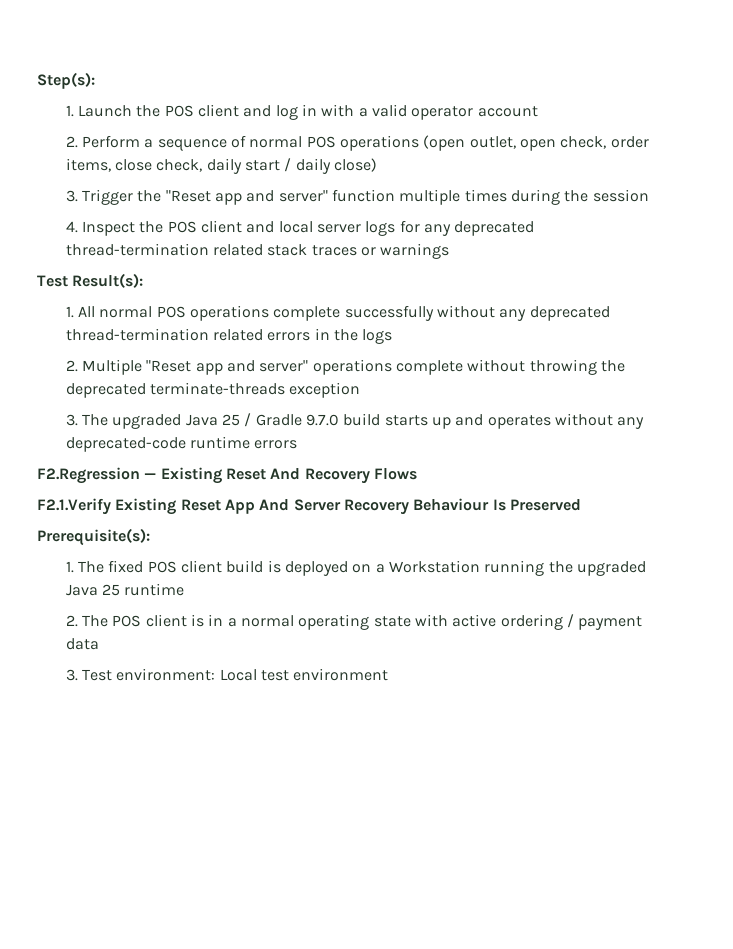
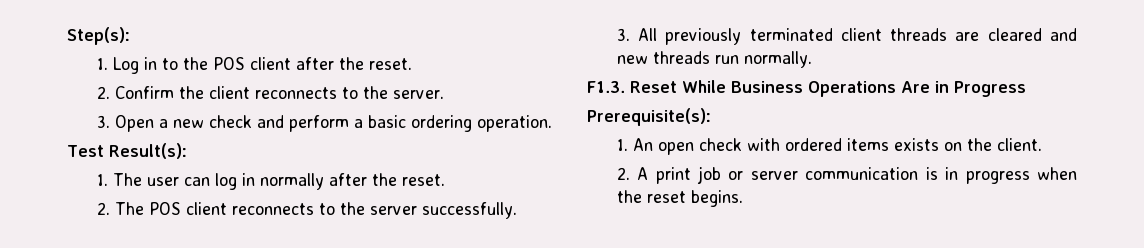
[77,104,538,120] [65,135,649,151] [65,158,377,174] [65,189,649,205] [65,220,535,236] [65,243,450,259] [37,273,144,288] [65,305,610,321] [65,328,393,344] [65,359,625,375] [65,382,361,398] [65,413,645,429] [65,436,298,452] [37,467,417,484] [37,498,581,515] [37,528,150,546] [65,560,646,576] [65,583,185,596] [65,614,643,630] [65,638,99,650] [65,668,389,681] Launch the POS client and log in with a valid operator account // 2. Perform a sequence of normal POS operations (open outlet, open check, order items, close check, daily start / daily close) // 3. Trigger the "Reset app and server" function multiple times during the session // 4. Inspect the POS client and local server logs for any deprecated thread-termination related stack traces or warnings // Test Result(s): // 1. All normal POS operations complete successfully without any deprecated thread-termination related errors in the logs // 2. Multiple "Reset app and server" operations complete without throwing the deprecated terminate-threads exception // 3. The upgraded Java 25 / Gradle 9.7.0 build starts up and operates without any deprecated-code runtime errors // F2.Regression — Existing Reset And Recovery Flows // F2.1.Verify Existing Reset App And Server Recovery Behaviour Is Preserved // Prerequisite(s): // 1. The fixed POS client build is deployed on a Workstation running the upgraded Java 25 runtime // 2. The POS client is in a normal operating state with active ordering / payment data // 3. Test environment: Local test environment -> [112,57,412,74] [96,86,444,99] [96,115,552,132] [67,143,187,159] [96,173,445,190] [96,202,517,219] [616,28,1077,45] [616,51,812,68] [587,80,1026,97] [587,108,711,126] [616,138,1042,155] [616,166,1077,184] [616,190,743,207] Log in to the POS client after the reset. // 2. Confirm the client reconnects to the server. // 3. Open a new check and perform a basic ordering operation. // Test Result(s): // 1. The user can log in normally after the reset. // 2. The POS client reconnects to the server successfully. // 3. All previously terminated client threads are cleared and new threads run normally. // F1.3. Reset While Business Operations Are in Progress // Prerequisite(s): // 1. An open check with ordered items exists on the client. // 2. A print job or server communication is in progress when the reset begins.

